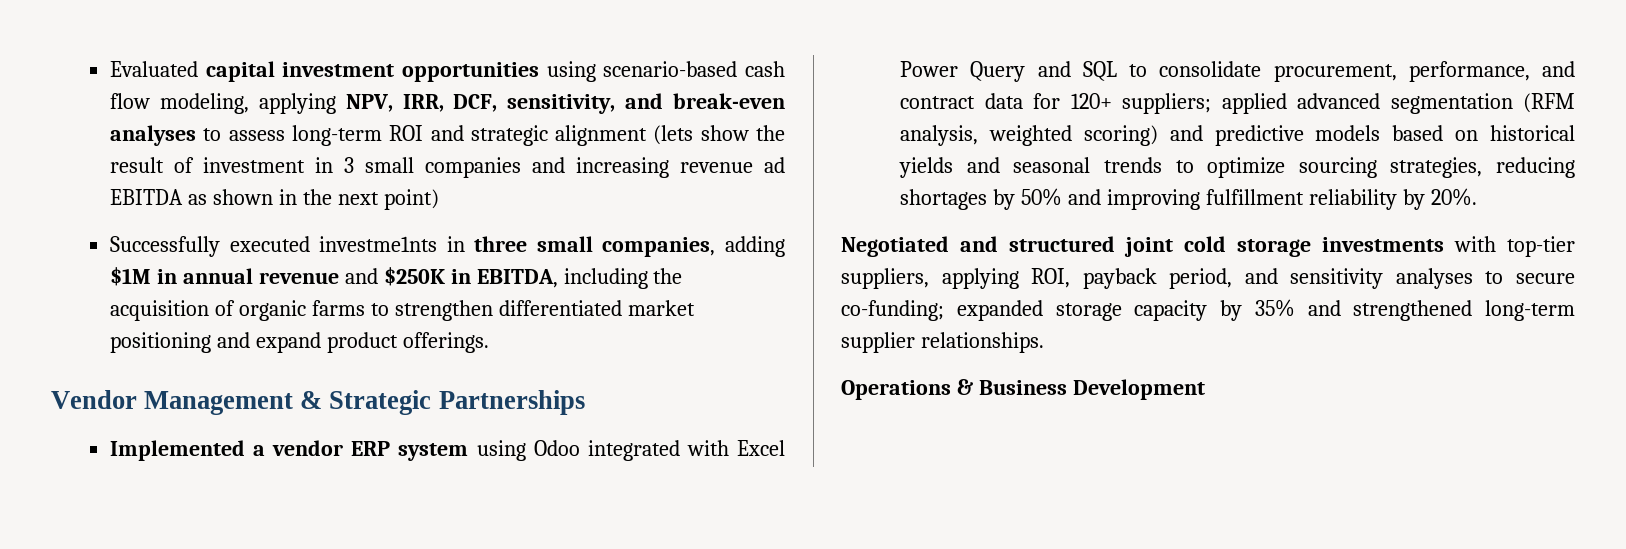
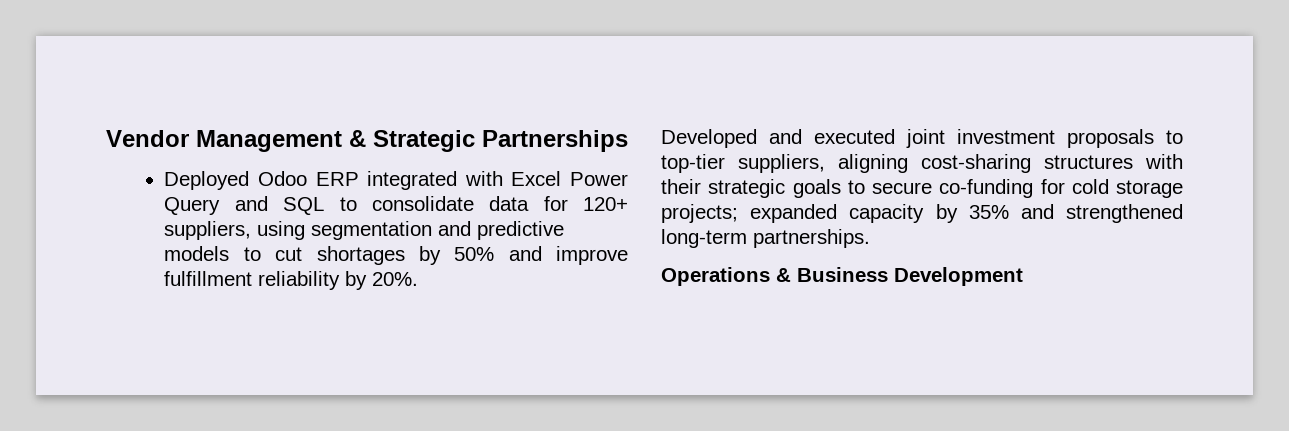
[109,61,786,82] [109,93,785,114] [109,125,785,146] [109,157,785,178] [109,189,439,210] [109,236,785,257] [109,267,683,289] [109,300,695,321] [109,332,489,353] Evaluated capital investment opportunities using scenario-based cash flow modeling, applying NPV, IRR, DCF, sensitivity, and break-even analyses to assess long-term ROI and strategic alignment (lets show the result of investment in 3 small companies and increasing revenue ad EBITDA as shown in the next point) // Successfully executed investme1nts in three small companies, adding $1M in annual revenue and $250K in EBITDA, including the acquisition of organic farms to strengthen differentiated market positioning and expand product offerings. // -> (106, 138) none
[109,440,580,461] Implemented a vendor ERP system using Odoo -> [164,171,359,190] Deployed Odoo ERP
[1273,61,1575,82] [899,93,1575,114] [899,125,1575,146] [898,157,1575,178] procurement, performance, and contract data for 120+ suppliers; applied advanced segmentation (RFM analysis, weighted scoring) and predictive models based on historical yields and seasonal trends to optimize sourcing strategies, reducing -> [489,196,628,211] [164,221,565,240] [164,246,303,261] data for 120+ suppliers, using segmentation and predictive models to cut
[1106,189,1200,210] improving -> [556,246,628,265] improve
[841,236,1575,257] [841,268,1575,289] [841,300,1122,321] Negotiated and structured joint cold storage investments with top-tier suppliers, applying ROI, payback period, and sensitivity analyses to secure co-funding; expanded storage -> [661,129,1183,148] [661,154,1183,173] [661,179,1183,198] [661,204,838,223] Developed and executed joint investment proposals to top-tier suppliers, aligning cost-sharing structures with their strategic goals to secure co-funding for cold storage projects; expanded
[841,332,1044,353] supplier relationships. -> [753,229,870,248] partnerships.

